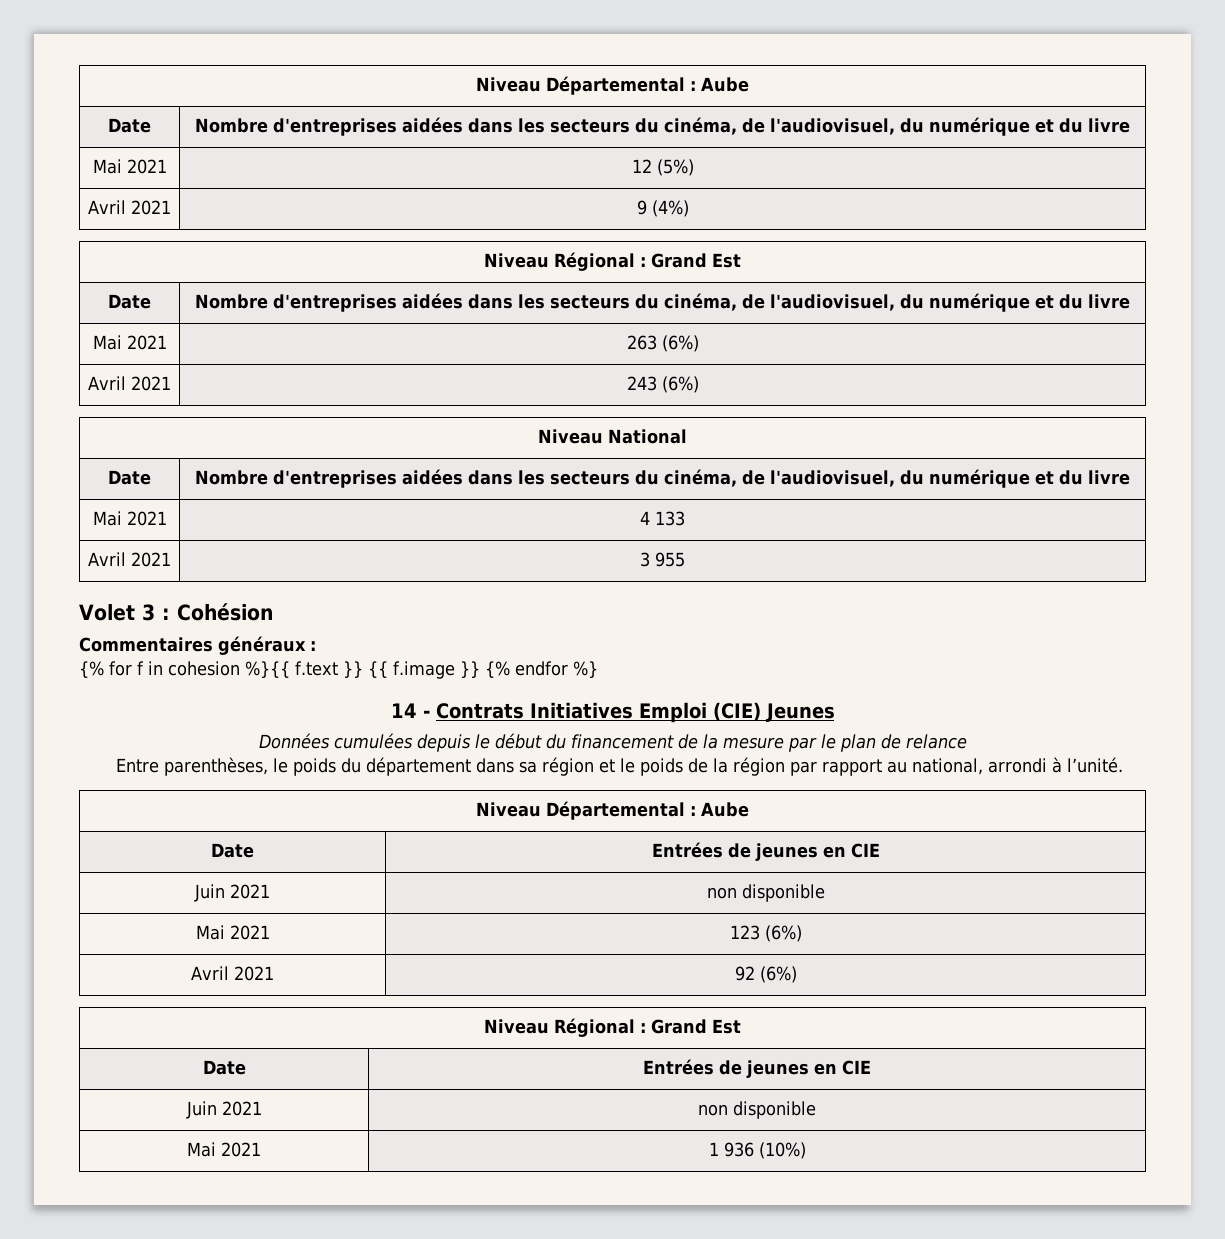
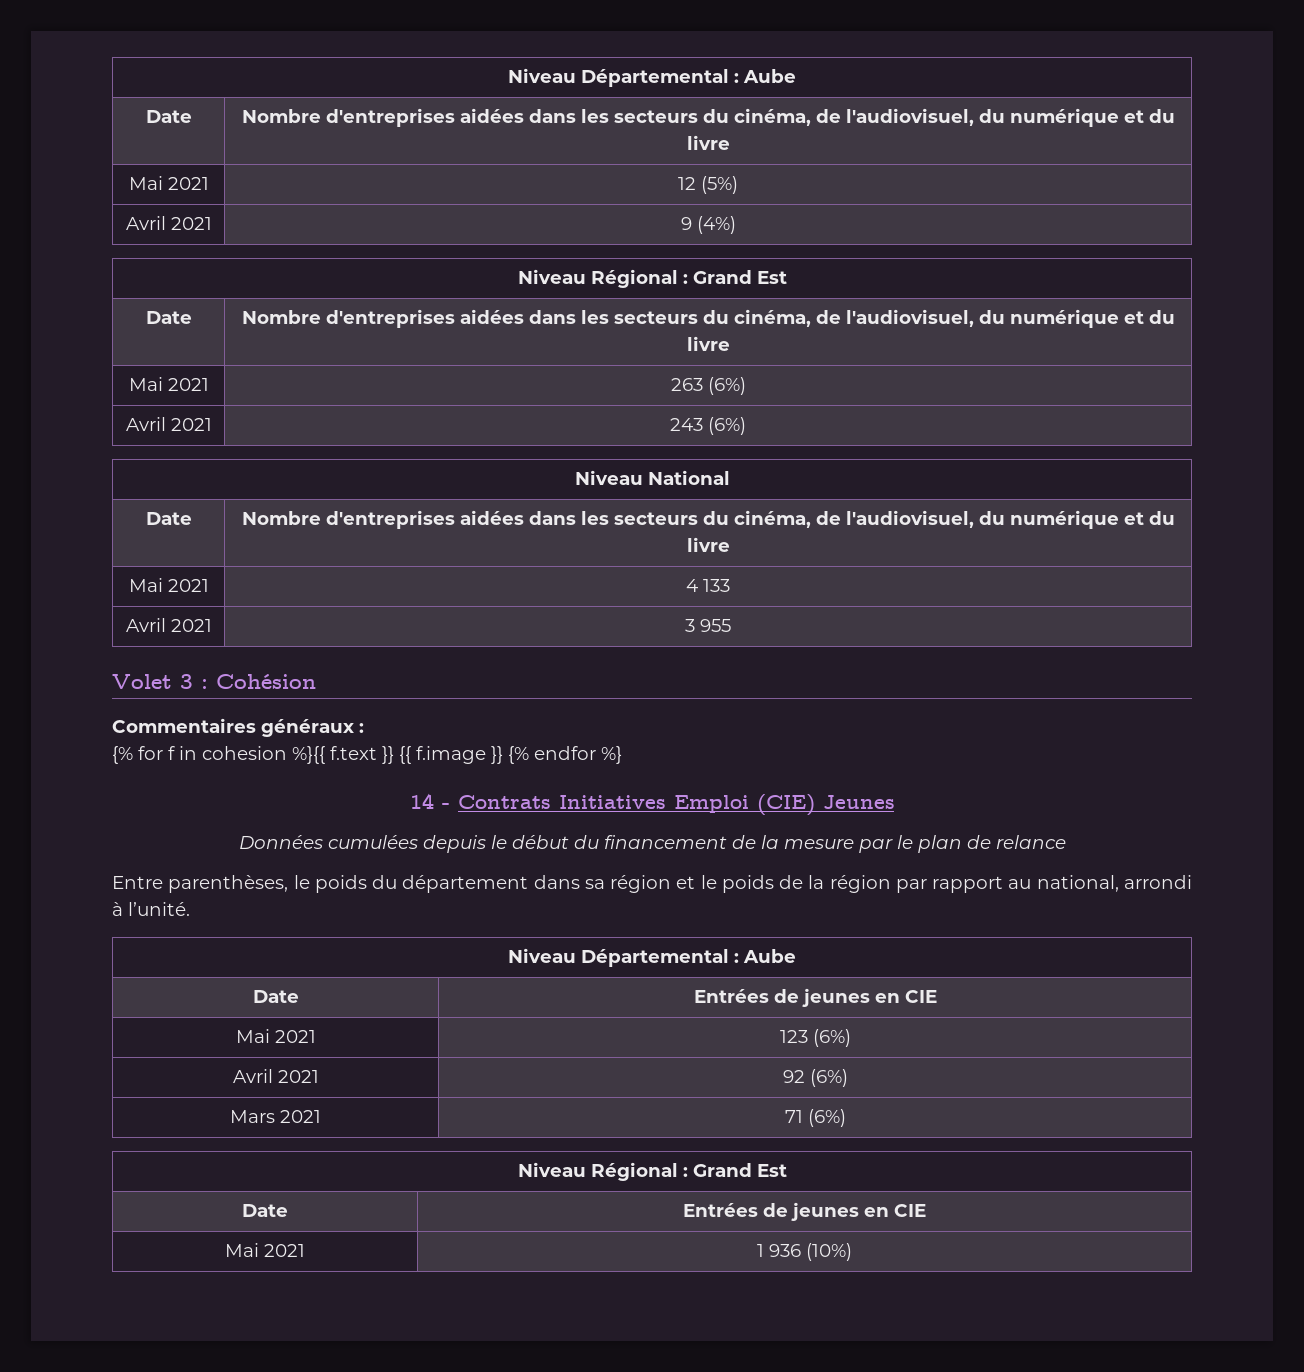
[194,884,270,902] [706,884,825,902] // Juin 2021 | non disponible -> (937, 996) none
(797, 974) none -> [230,1110,321,1123] [784,1109,846,1127] // Mars 2021 | 71 (6%)
[185,1101,262,1119] [698,1101,816,1119] // Juin 2021 | non disponible -> (926, 1210) none

